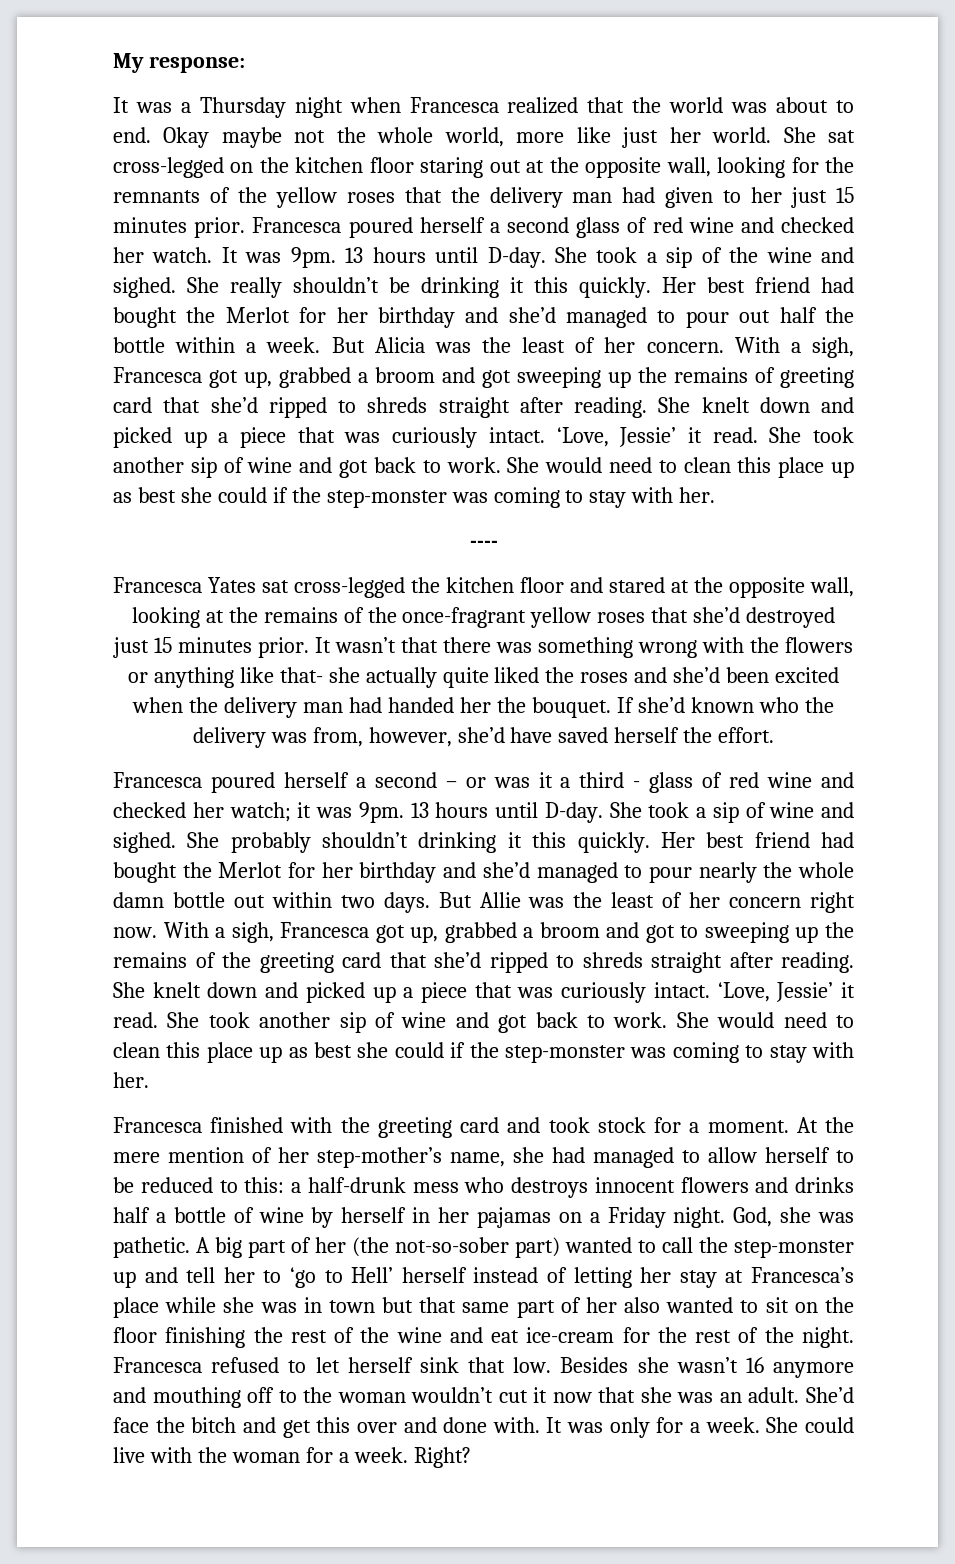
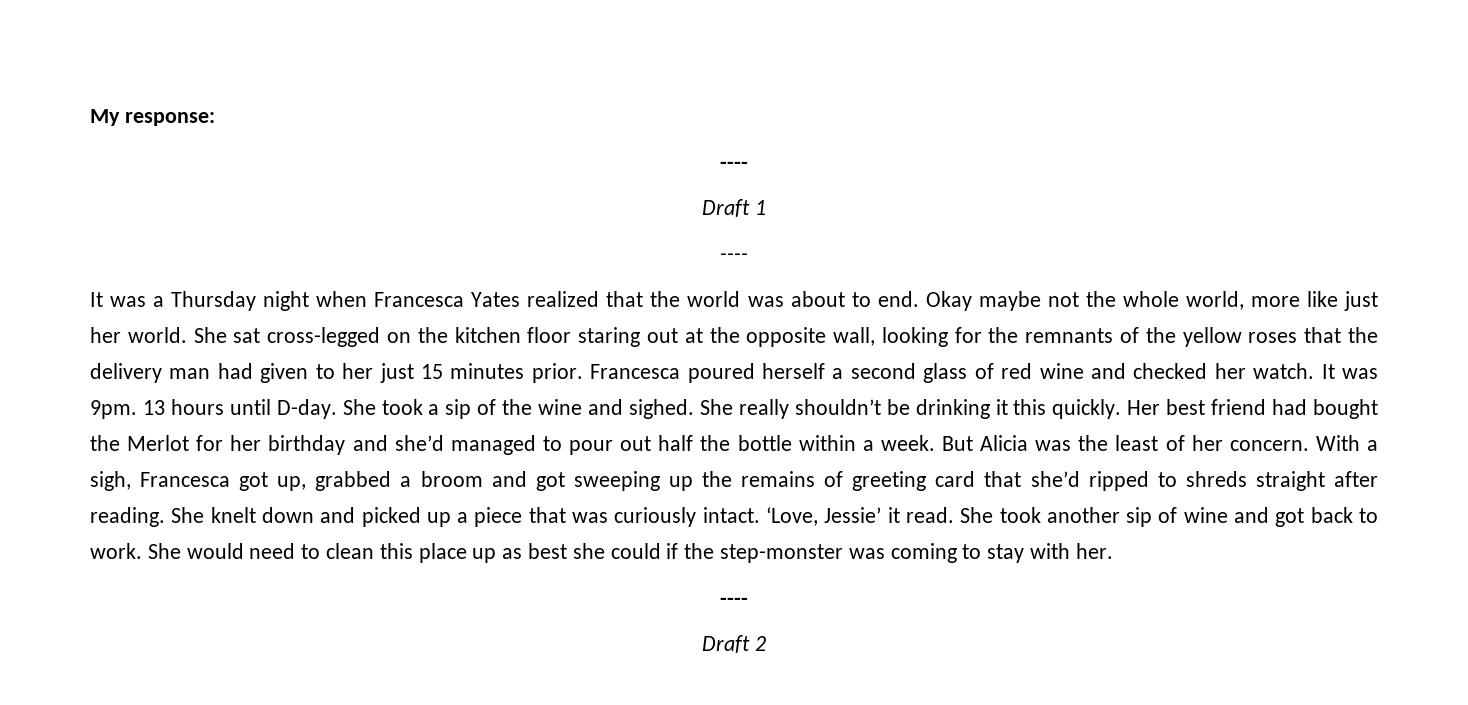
(245, 64) none -> [720,161,748,169] [702,199,766,217] [720,253,748,261] // ---- // Draft 1 // ----
(499, 105) none -> [471,292,521,307] Yates
[113,577,854,598] [131,607,836,628] [113,637,853,658] [127,667,840,688] [132,697,834,718] [192,727,775,748] [113,772,854,793] [113,802,854,823] [113,832,855,853] [113,862,855,883] [113,892,856,913] [113,922,854,943] [113,952,854,973] [113,982,855,1003] [113,1012,854,1033] [113,1042,854,1063] [113,1072,149,1088] [113,1117,855,1138] [113,1147,854,1168] [113,1177,854,1198] [113,1207,854,1228] [113,1237,854,1258] [113,1267,855,1288] [113,1297,854,1318] [113,1327,854,1348] [113,1357,854,1378] [113,1387,854,1408] [113,1417,854,1438] [113,1447,471,1468] Francesca Yates sat cross-legged the kitchen floor and stared at the opposite wall, looking at the remains of the once-fragrant yellow roses that she’d destroyed just 15 minutes prior. It wasn’t that there was something wrong with the flowers or anything like that- she actually quite liked the roses and she’d been excited when the delivery man had handed her the bouquet. If she’d known who the delivery was from, however, she’d have saved herself the effort. // Francesca poured herself a second – or was it a third - glass of red wine and checked her watch; it was 9pm. 13 hours until D-day. She took a sip of wine and sighed. She probably shouldn’t drinking it this quickly. Her best friend had bought the Merlot for her birthday and she’d managed to pour nearly the whole damn bottle out within two days. But Allie was the least of her concern right now. With a sigh, Francesca got up, grabbed a broom and got to sweeping up the remains of the greeting card that she’d ripped to shreds straight after reading. She knelt down and picked up a piece that was curiously intact. ‘Love, Jessie’ it read. She took another sip of wine and got back to work. She would need to clean this place up as best she could if the step-monster was coming to stay with her. // Francesca finished with the greeting card and took stock for a moment. At the mere mention of her step-mother’s name, she had managed to allow herself to be reduced to this: a half-drunk mess who destroys innocent flowers and drinks half a bottle of wine by herself in her pajamas on a Friday night. God, she was pathetic. A big part of her (the not-so-sober part) wanted to call the step-monster up and tell her to ‘go to Hell’ herself instead of letting her stay at Francesca’s place while she was in town but that same part of her also wanted to sit on the floor finishing the rest of the wine and eat ice-cream for the rest of the night. Francesca refused to let herself sink that low. Besides she wasn’t 16 anymore and mouthing off to the woman wouldn’t cut it now that she was an adult. She’d face the bitch and get this over and done with. It was only for a week. She could live with the woman for a week. Right? -> [702,635,766,653] Draft 2

